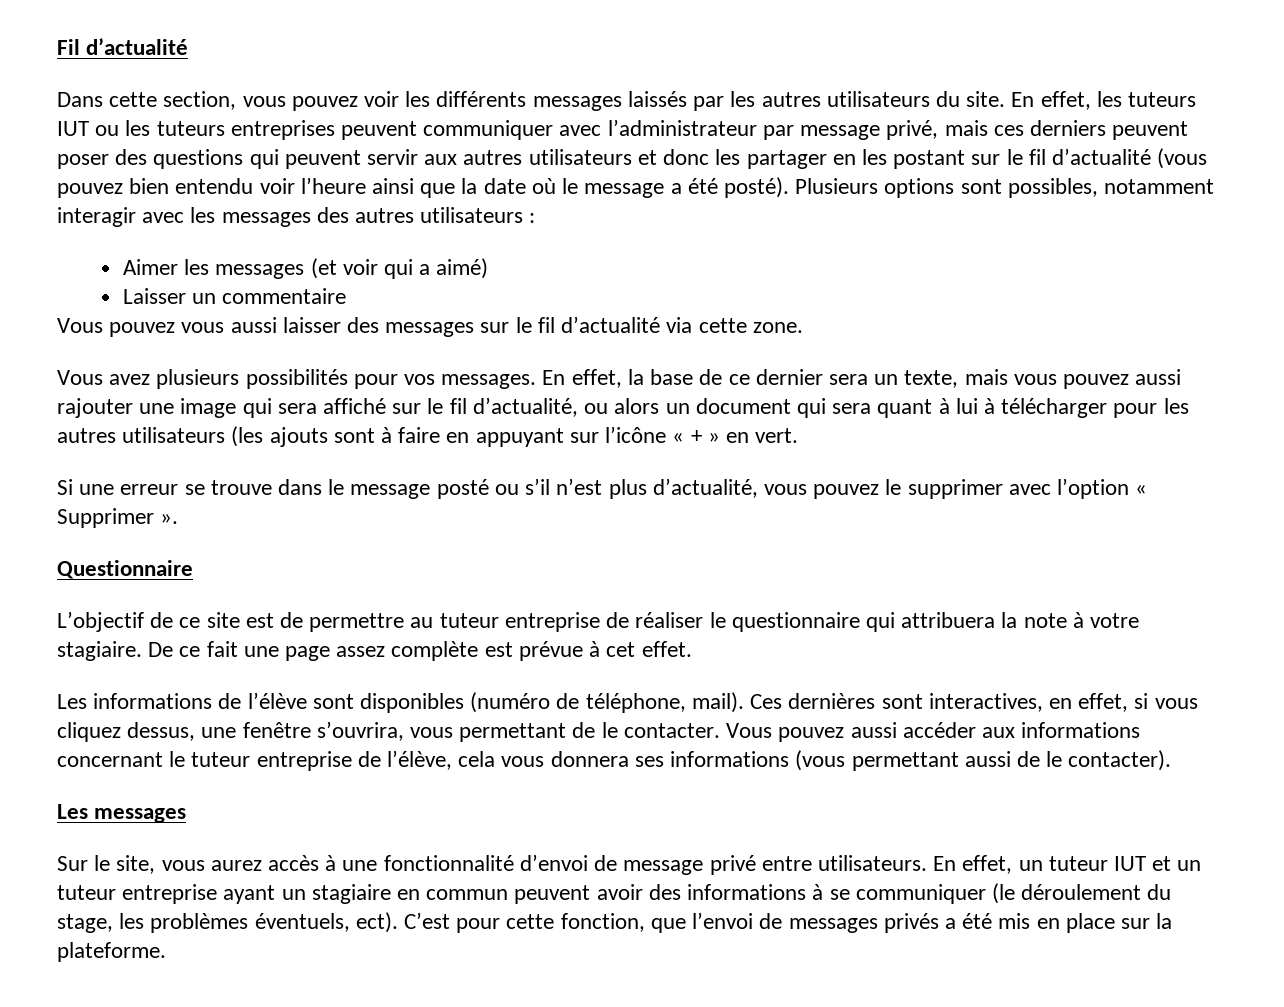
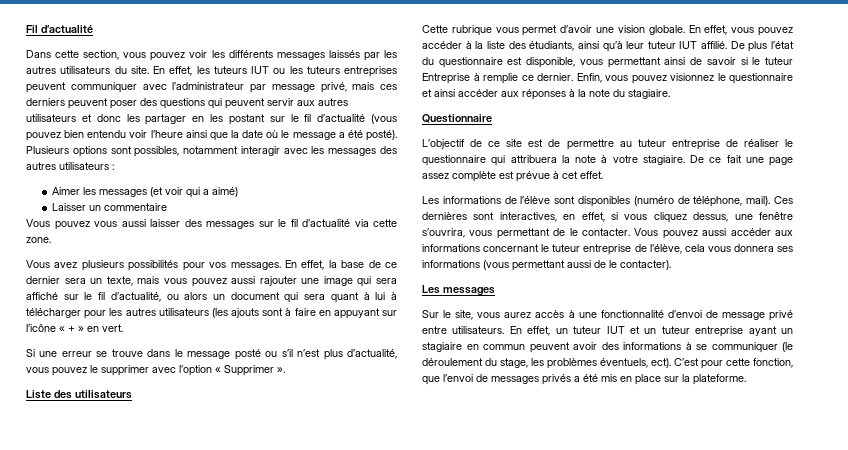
(179, 519) none -> [26,390,132,399] [422,25,793,36] [422,41,795,52] [422,57,794,68] [422,73,793,84] [422,89,670,100] // Liste des utilisateurs // Cette rubrique vous permet d’avoir une vision globale. En effet, vous pouvez accéder à la liste des étudiants, ainsi qu’à leur tuteur IUT affilié. De plus l’état du questionnaire est disponible, vous permettant ainsi de savoir si le tuteur Entreprise à remplie ce dernier. Enfin, vous pouvez visionnez le questionnaire et ainsi accéder aux réponses à la note du stagiaire.

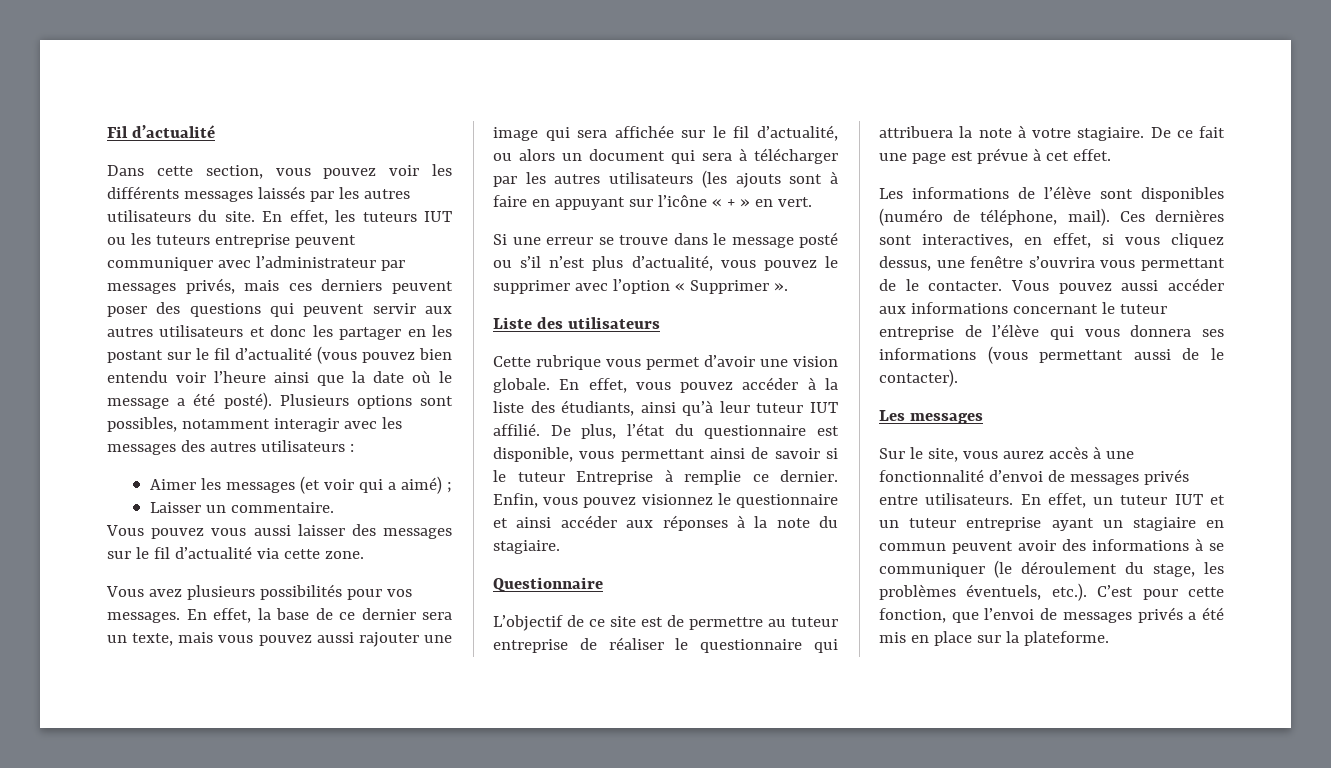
[344,66,397,77] entreprises -> [214,234,290,248] entreprise
[271,82,347,93] message privé, -> [107,278,235,294] messages privés,
(238, 192) none -> [446,482,452,493] ;
[103,203,167,211] commentaire -> [230,502,334,513] commentaire.
[26,292,58,300] affiché -> [614,125,674,138] affichée
[330,292,386,303] quant à lui -> (732, 157) none
[84,310,107,319] pour -> [493,176,517,187] par
[748,41,768,52] plus -> [581,424,617,439] plus,
[422,171,496,182] assez complète -> (946, 158) none
[422,228,465,238] s’ouvrira, -> [1028,256,1095,268] s’ouvrira
[649,244,705,254] l’élève, cela -> [992,324,1074,340] l’élève qui
[721,310,793,321] message privé -> [1069,469,1189,485] messages privés
[651,358,671,368] ect). -> [1051,583,1087,601] etc.).

